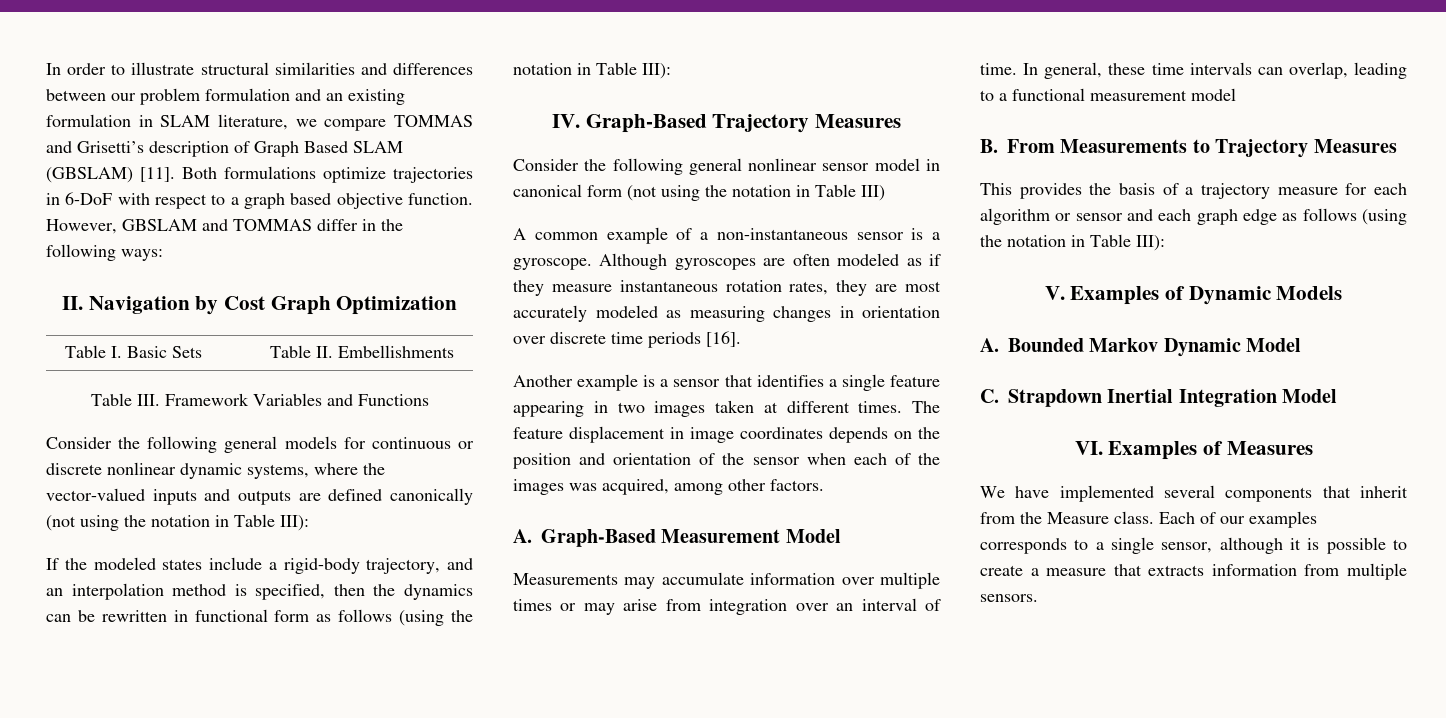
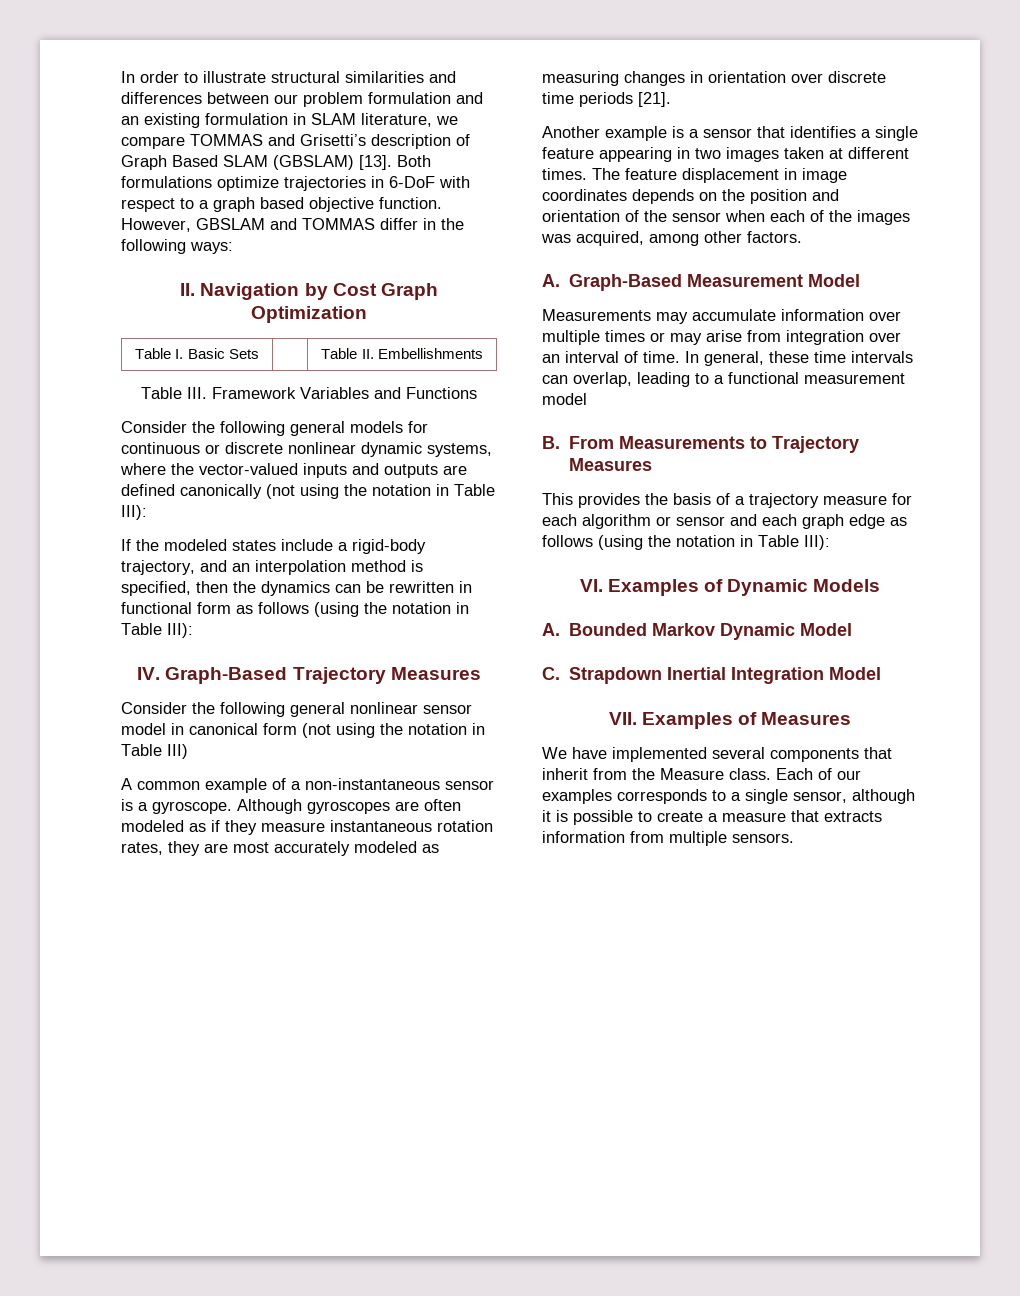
[140,167,175,182] [11]. -> [359,155,392,170] [13].
[706,331,741,347] [16]. -> [638,92,671,107] [21].
[1044,286,1065,300] V. -> [579,579,603,592] VI.
[1074,441,1103,455] VI. -> [608,712,637,725] VII.

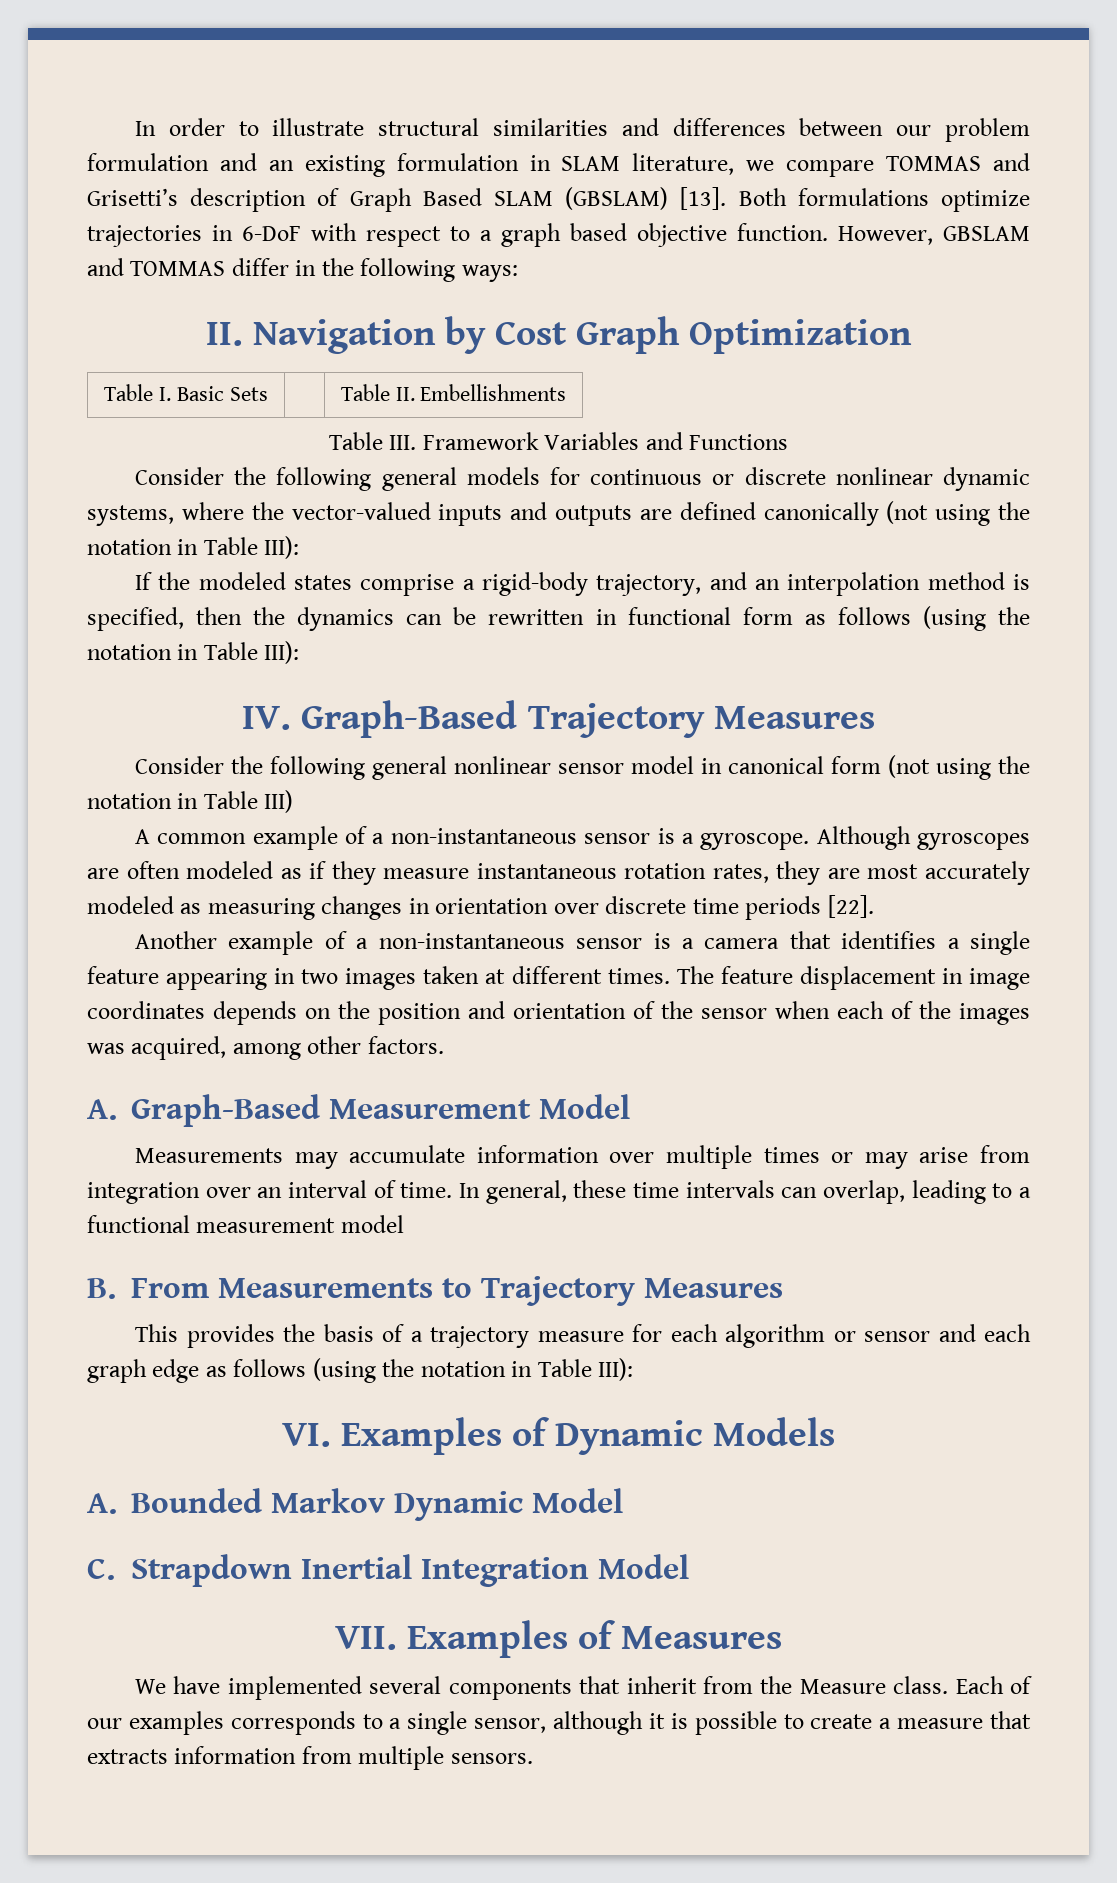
[281,539,333,551] include -> [360,574,455,596] comprise
[638,92,671,107] [21]. -> [827,895,874,918] [22].
[672,126,752,138] is a sensor -> [324,931,780,949] of a non-instantaneous sensor is a camera

